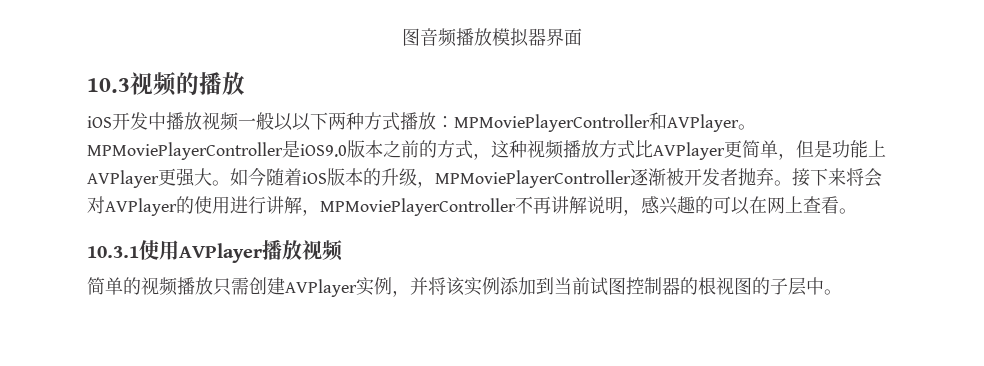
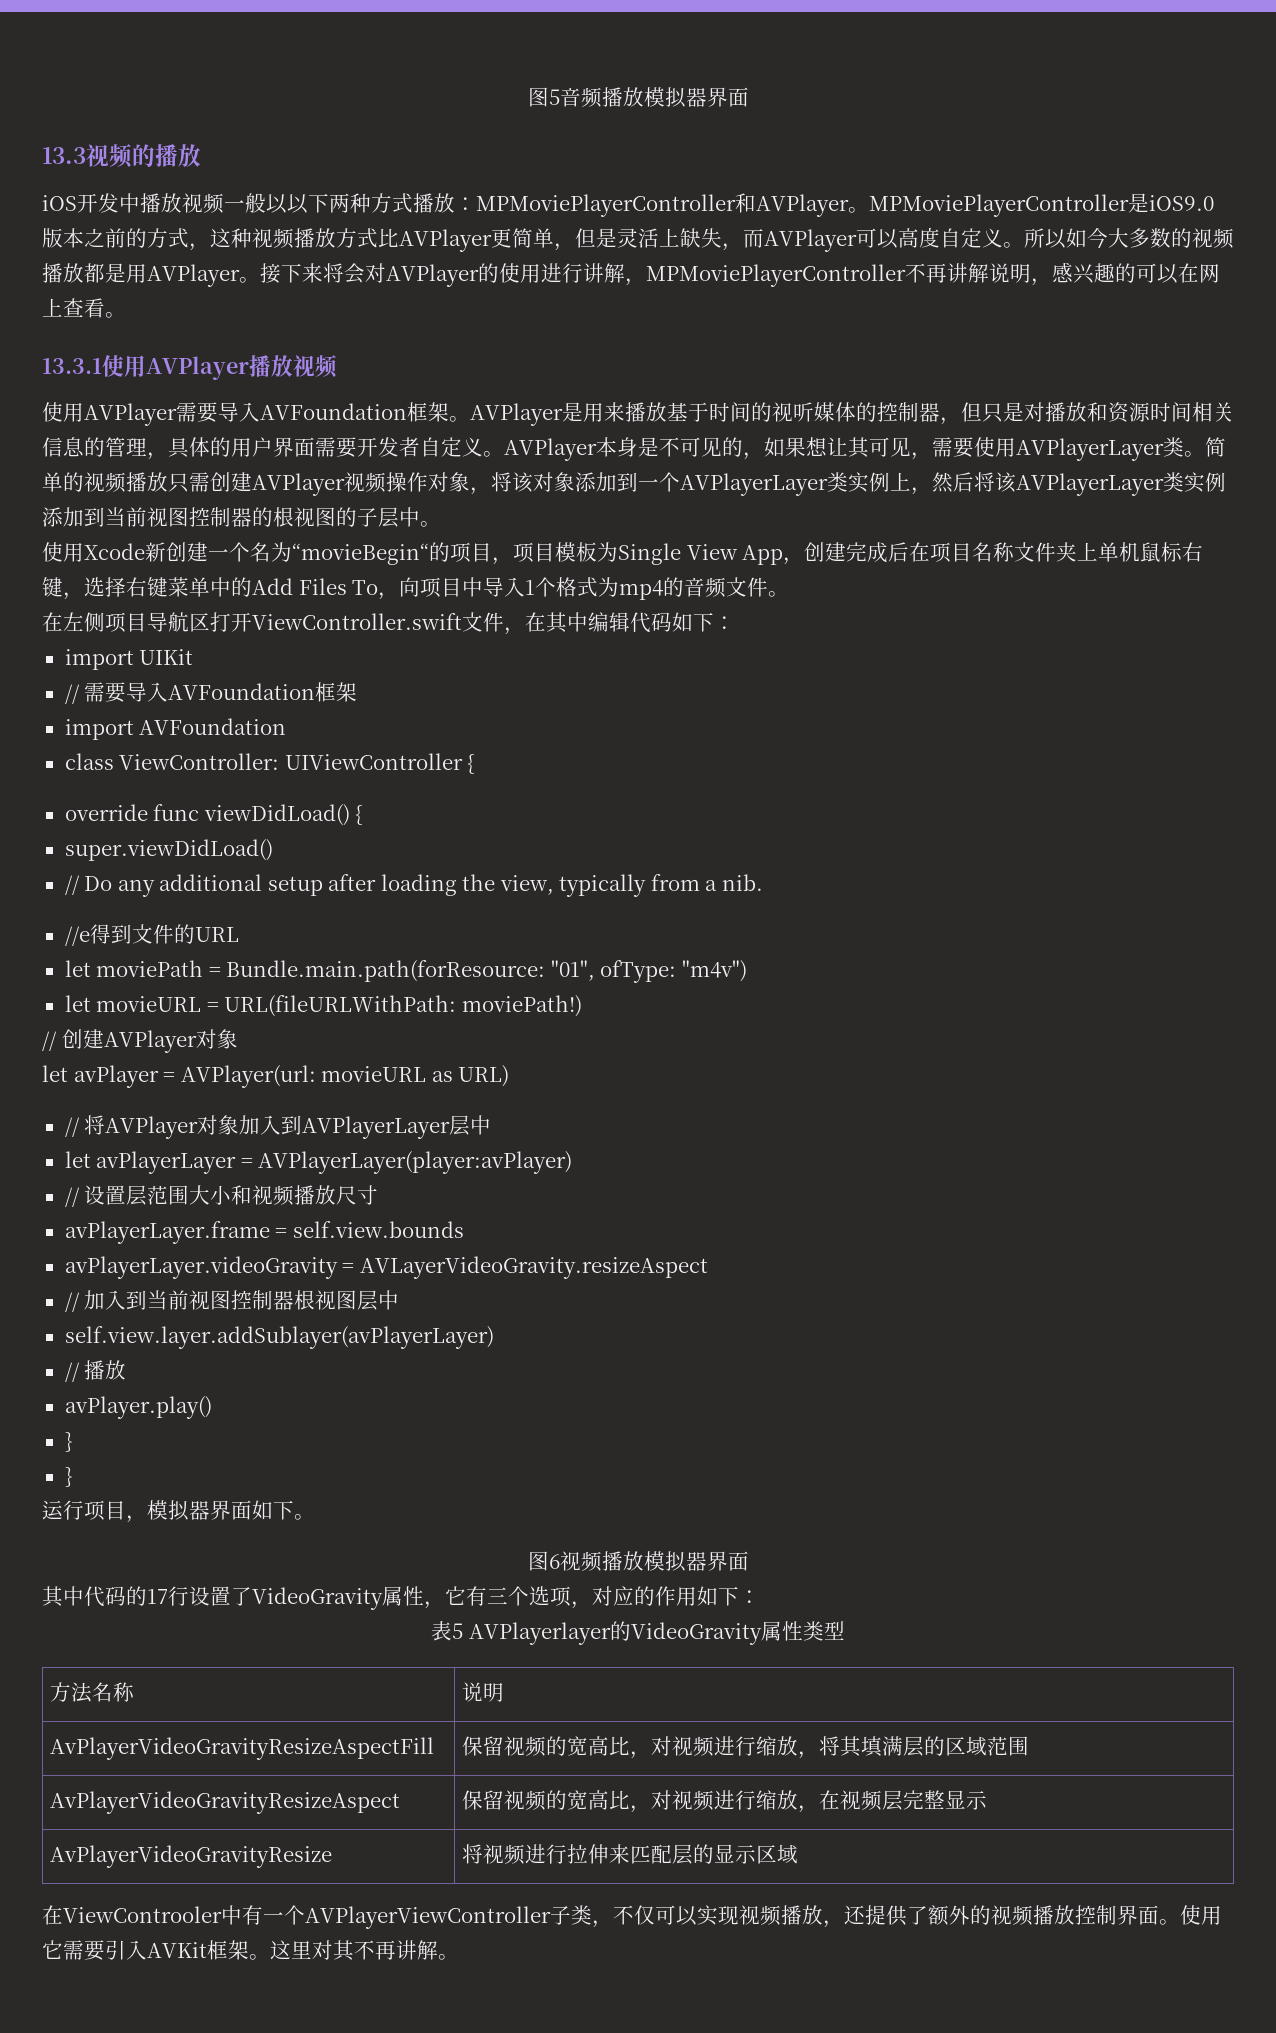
[402,28,420,46] 图 -> [527,87,560,107] 图5
[87,78,130,93] 10.3 -> [42,147,86,164] 13.3
[832,140,886,158] [87,168,774,188] 功能上AVPlayer更强大。如今随着iOS版本的升级，MPMoviePlayerController逐渐被开发者抛弃 -> [617,227,1234,252] [42,263,240,287] 灵活上缺失，而AVPlayer可以高度自定义。所以如今大多数的视频播放都是用AVPlayer
[87,246,139,258] 10.3.1 -> [42,358,102,374] 13.3.1
(343, 250) none -> [42,402,1234,426] [42,437,1205,461] 使用AVPlayer需要导入AVFoundation框架。AVPlayer是用来播放基于时间的视听媒体的控制器，但只是对播放和资源时间相关信息的管理，具体的用户界面需要开发者自定义。AVPlayer本身是不可见的，如果想让其可见，需要使用AVPlayerLayer类。
[356,277,465,297] 实例，并将该 -> [344,472,1184,496] 视频操作对象，将该对象添加到一个AVPlayerLayer类实例上，然后将该AVPlayerLayer类
[590,277,608,296] 试 -> [147,507,168,527] 视
(842, 292) none -> [42,542,1204,565] [42,577,790,600] [42,612,735,635] [64,649,194,670] [64,682,358,704] [64,718,287,740] [64,753,476,774] [64,804,364,826] [64,839,273,861] [64,874,763,897] [64,924,239,946] [64,960,747,983] [64,995,582,1017] [42,1029,238,1053] [42,1065,510,1088] [64,1115,492,1139] [64,1151,573,1174] [64,1185,379,1207] [64,1221,464,1244] [64,1256,708,1279] [64,1290,400,1312] [64,1326,494,1349] [64,1360,127,1382] [64,1396,212,1419] [64,1432,73,1452] [64,1467,73,1487] [42,1500,315,1523] [527,1551,749,1572] [42,1586,760,1610] [431,1621,845,1645] [50,1682,135,1703] [462,1682,505,1702] [50,1737,435,1760] [462,1736,1030,1759] [50,1791,401,1814] [462,1790,988,1813] [50,1845,333,1868] [462,1844,799,1865] [42,1905,1222,1929] [42,1940,459,1961] // 使用Xcode新创建一个名为“movieBegin“的项目，项目模板为Single View App，创建完成后在项目名称文件夹上单机鼠标右键，选择右键菜单中的Add Files To，向项目中导入1个格式为mp4的音频文件。 // 在左侧项目导航区打开ViewController.swift文件，在其中编辑代码如下： // import UIKit // // 需要导入AVFoundation框架 // import AVFoundation // class ViewController: UIViewController { // override func viewDidLoad() { // super.viewDidLoad() // // Do any additional setup after loading the view, typically from a nib. // //e得到文件的URL // let moviePath = Bundle.main.path(forResource: "01", ofType: "m4v") // let movieURL = URL(fileURLWithPath: moviePath!) // // 创建AVPlayer对象 // let avPlayer = AVPlayer(url: movieURL as URL) // // 将AVPlayer对象加入到AVPlayerLayer层中 // let avPlayerLayer = AVPlayerLayer(player:avPlayer) // // 设置层范围大小和视频播放尺寸 // avPlayerLayer.frame = self.view.bounds // avPlayerLayer.videoGravity = AVLayerVideoGravity.resizeAspect // // 加入到当前视图控制器根视图层中 // self.view.layer.addSublayer(avPlayerLayer) // // 播放 // avPlayer.play() // } // } // 运行项目，模拟器界面如下。 // 图6视频播放模拟器界面 // 其中代码的17行设置了VideoGravity属性，它有三个选项，对应的作用如下： // 表5 AVPlayerlayer的VideoGravity属性类型 // 方法名称 | 说明 // AvPlayerVideoGravityResizeAspectFill | 保留视频的宽高比，对视频进行缩放，将其填满层的区域范围 // AvPlayerVideoGravityResizeAspect | 保留视频的宽高比，对视频进行缩放，在视频层完整显示 // AvPlayerVideoGravityResize | 将视频进行拉伸来匹配层的显示区域 // 在ViewControoler中有一个AVPlayerViewController子类，不仅可以实现视频播放，还提供了额外的视频播放控制界面。使用它需要引入AVKit框架。这里对其不再讲解。

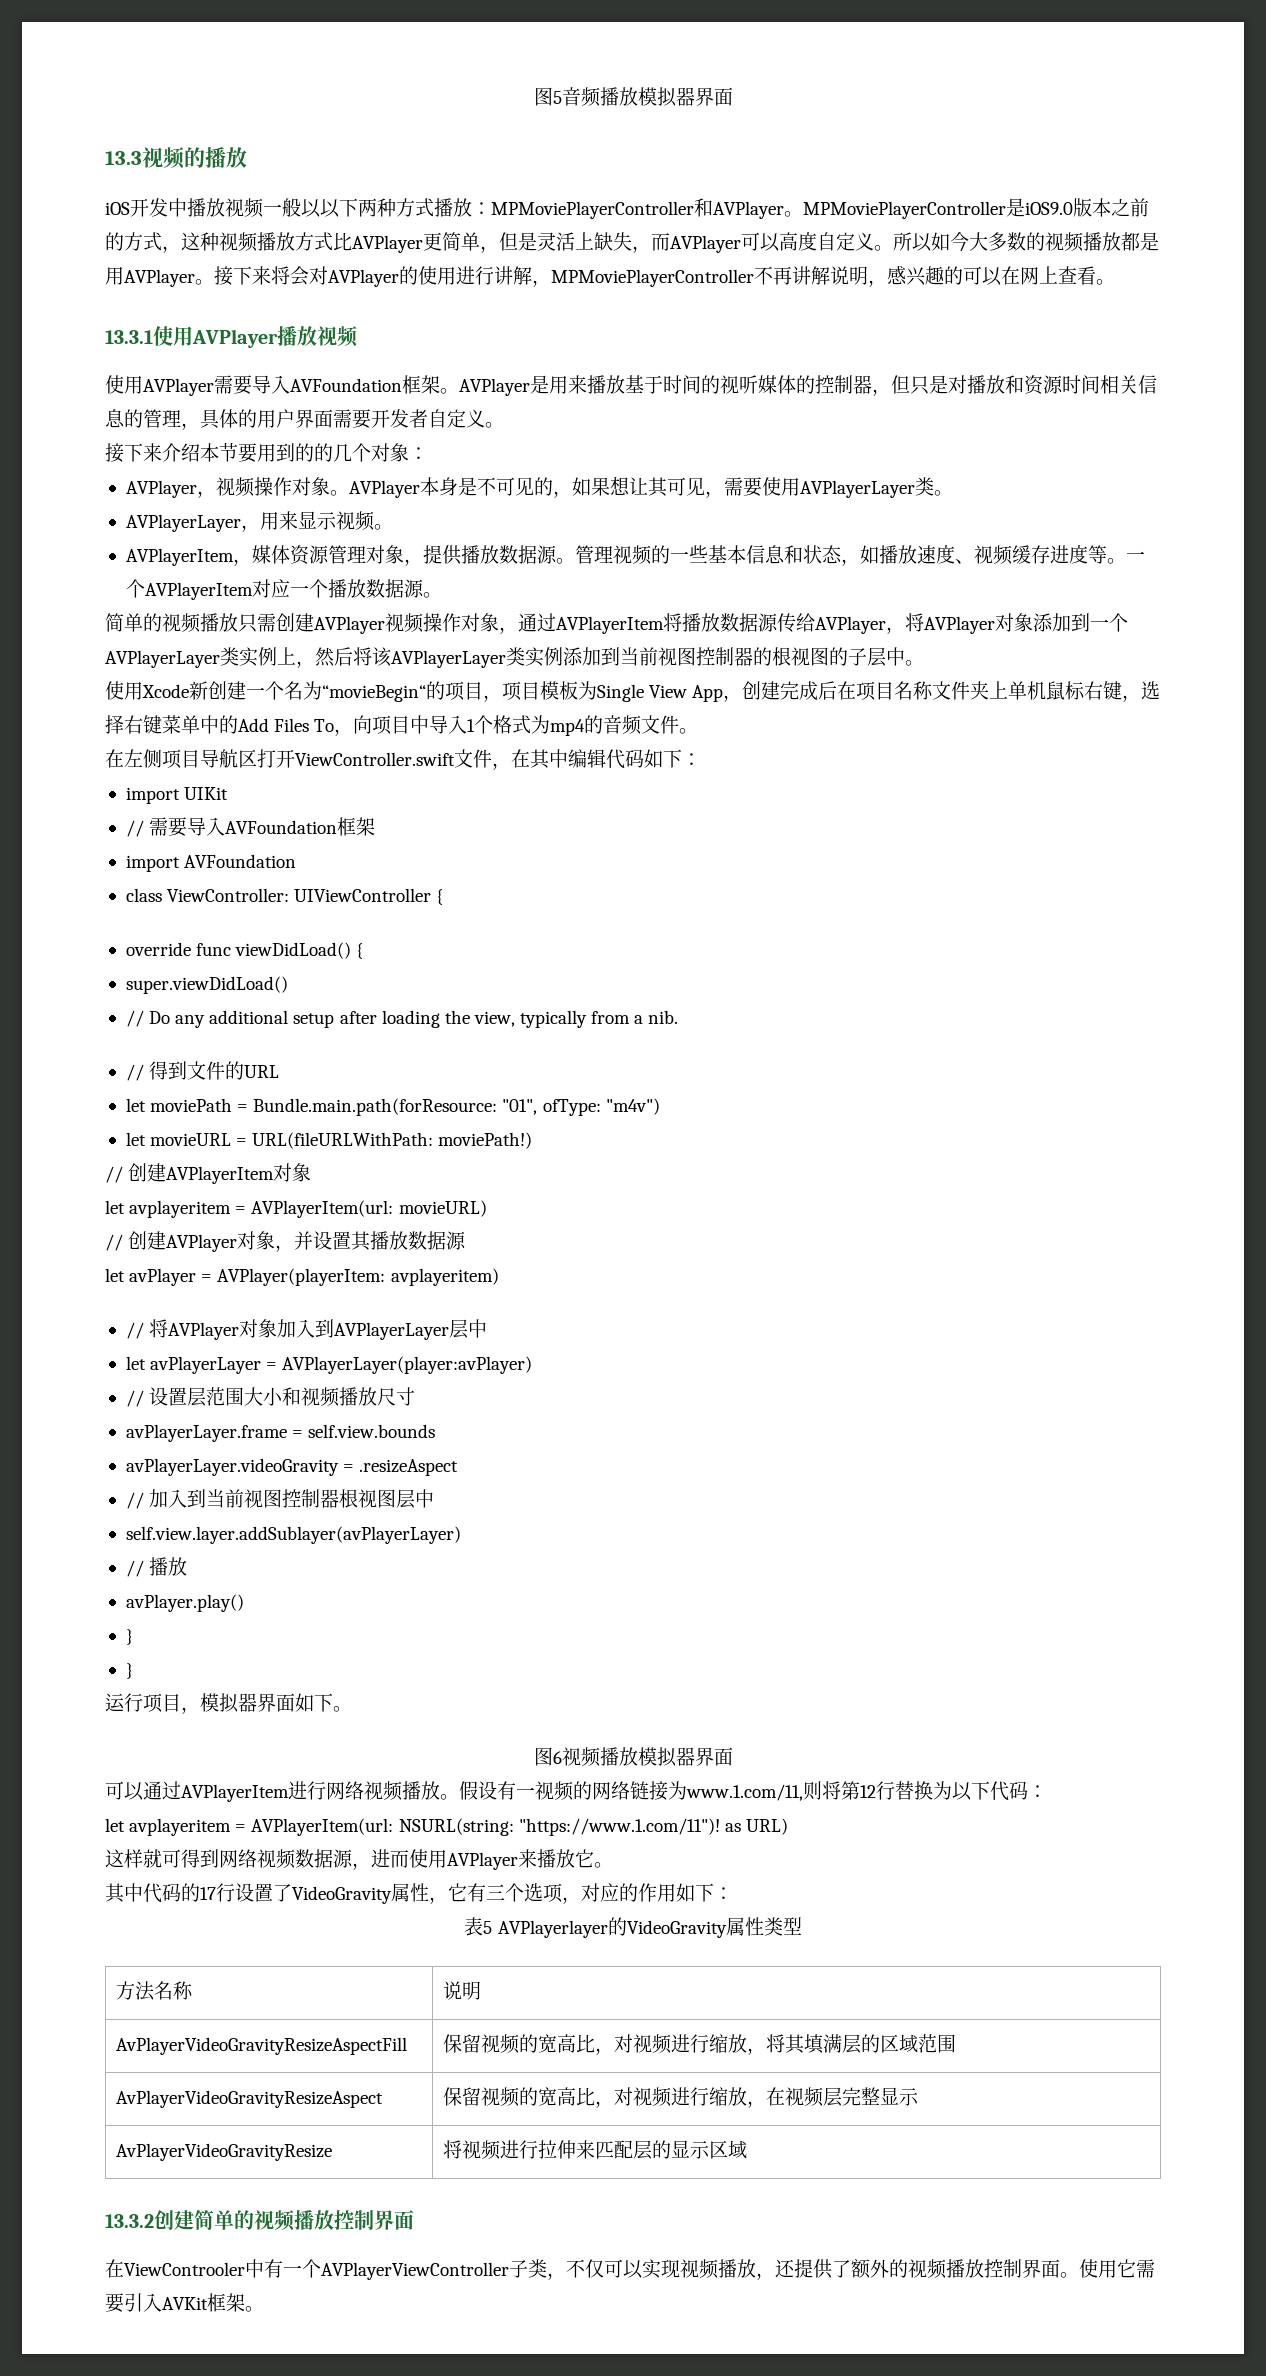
(504, 454) none -> [105,442,428,463] [125,477,349,498] // 接下来介绍本节要用到的的几个对象： // AVPlayer，视频操作对象。
(1205, 454) none -> [125,511,393,532] [125,545,1145,566] [125,579,442,600] // AVPlayerLayer，用来显示视频。 // AVPlayerItem，媒体资源管理对象，提供播放数据源。管理视频的一些基本信息和状态，如播放速度、视频缓存进度等。一个AVPlayerItem对应一个播放数据源。 //
[491,472,533,493] 将该 -> [518,613,995,634] 通过AVPlayerItem将播放数据源传给AVPlayer，将AVPlayer
[64,926,90,946] //e -> [125,1064,144,1081] //
[103,1029,238,1053] AVPlayer对象 -> [166,1163,312,1184] [105,1200,487,1218] [105,1231,467,1252] AVPlayerItem对象 // let avplayeritem = AVPlayerItem(url: movieURL) // // 创建AVPlayer对象，并设置其播放数据源
[180,1065,510,1088] AVPlayer(url: movieURL as URL) -> [217,1268,499,1286] AVPlayer(playerItem: avplayeritem)
[359,1256,708,1279] AVLayerVideoGravity.resizeAspect -> [359,1459,459,1476] .resizeAspect
(749, 1561) none -> [105,1781,1047,1802] [105,1818,788,1836] [105,1849,613,1870] // 可以通过AVPlayerItem进行网络视频播放。假设有一视频的网络链接为www.1.com/11,则将第12行替换为以下代码： // let avplayeritem = AVPlayerItem(url: NSURL(string: "https://www.1.com/11")! as URL) // 这样就可得到网络视频数据源，进而使用AVPlayer来播放它。
(799, 1854) none -> [105,2210,414,2231] // 13.3.2创建简单的视频播放控制界面
[270,1940,459,1961] 这里对其不再讲解。 -> (264, 2309) none

